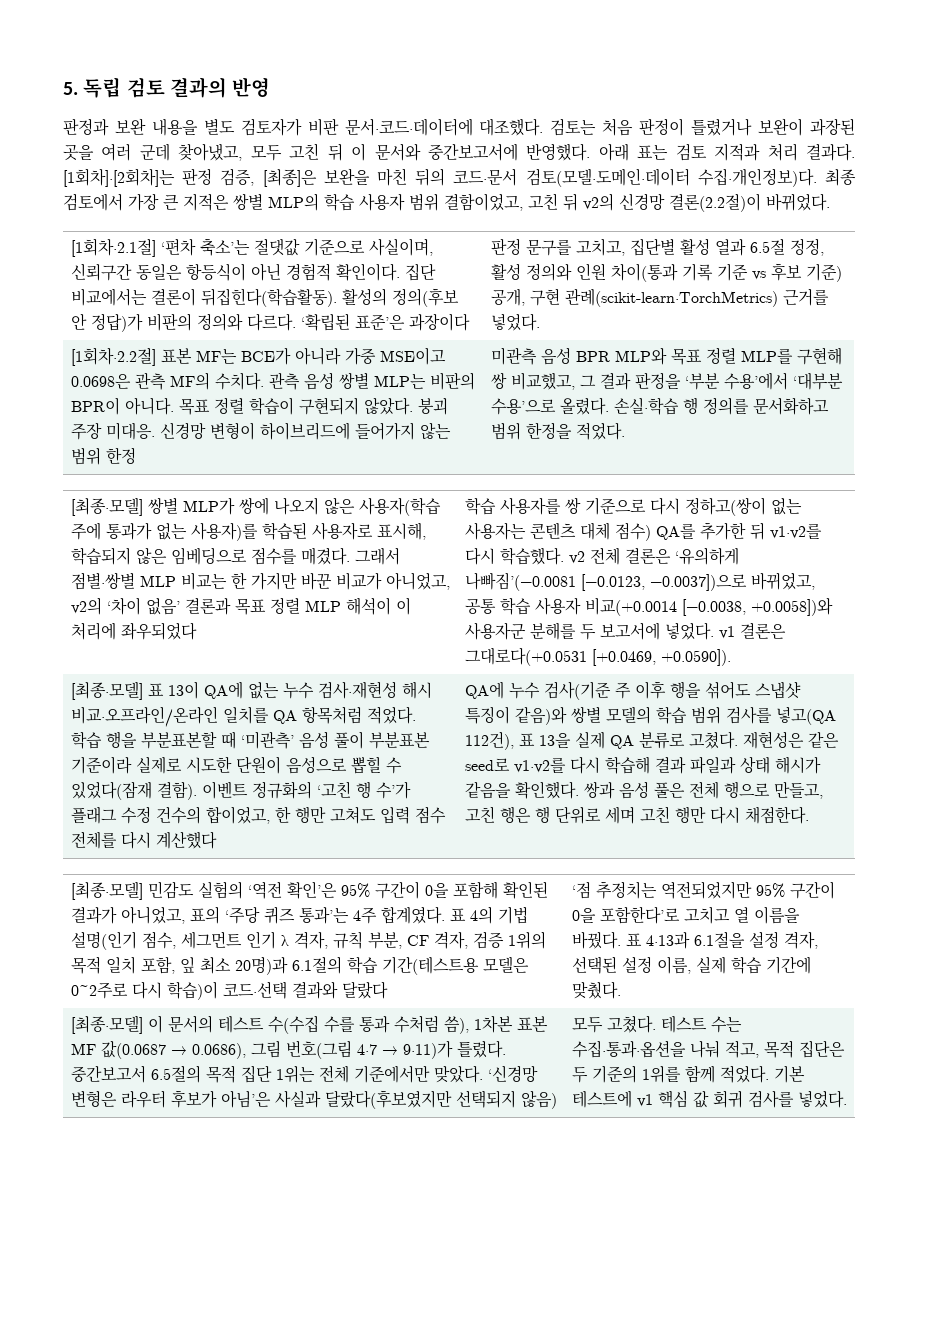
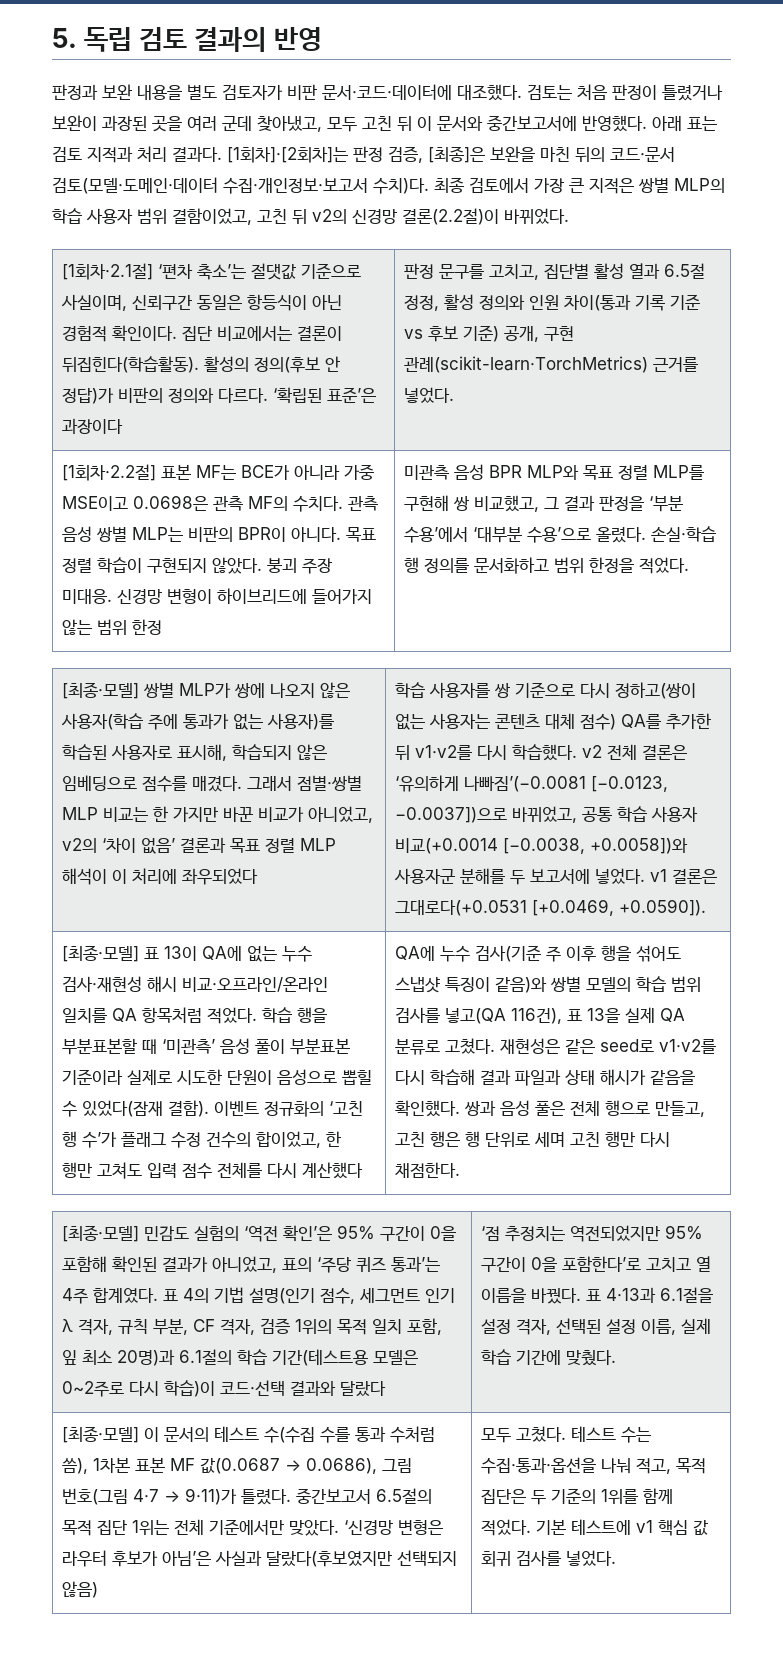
[697,168,817,187] 수집·개인정보)다. -> [223,178,429,194] 수집·개인정보·보고서 수치)다.
[464,731,514,750] 112건), -> [511,1008,563,1024] 116건),

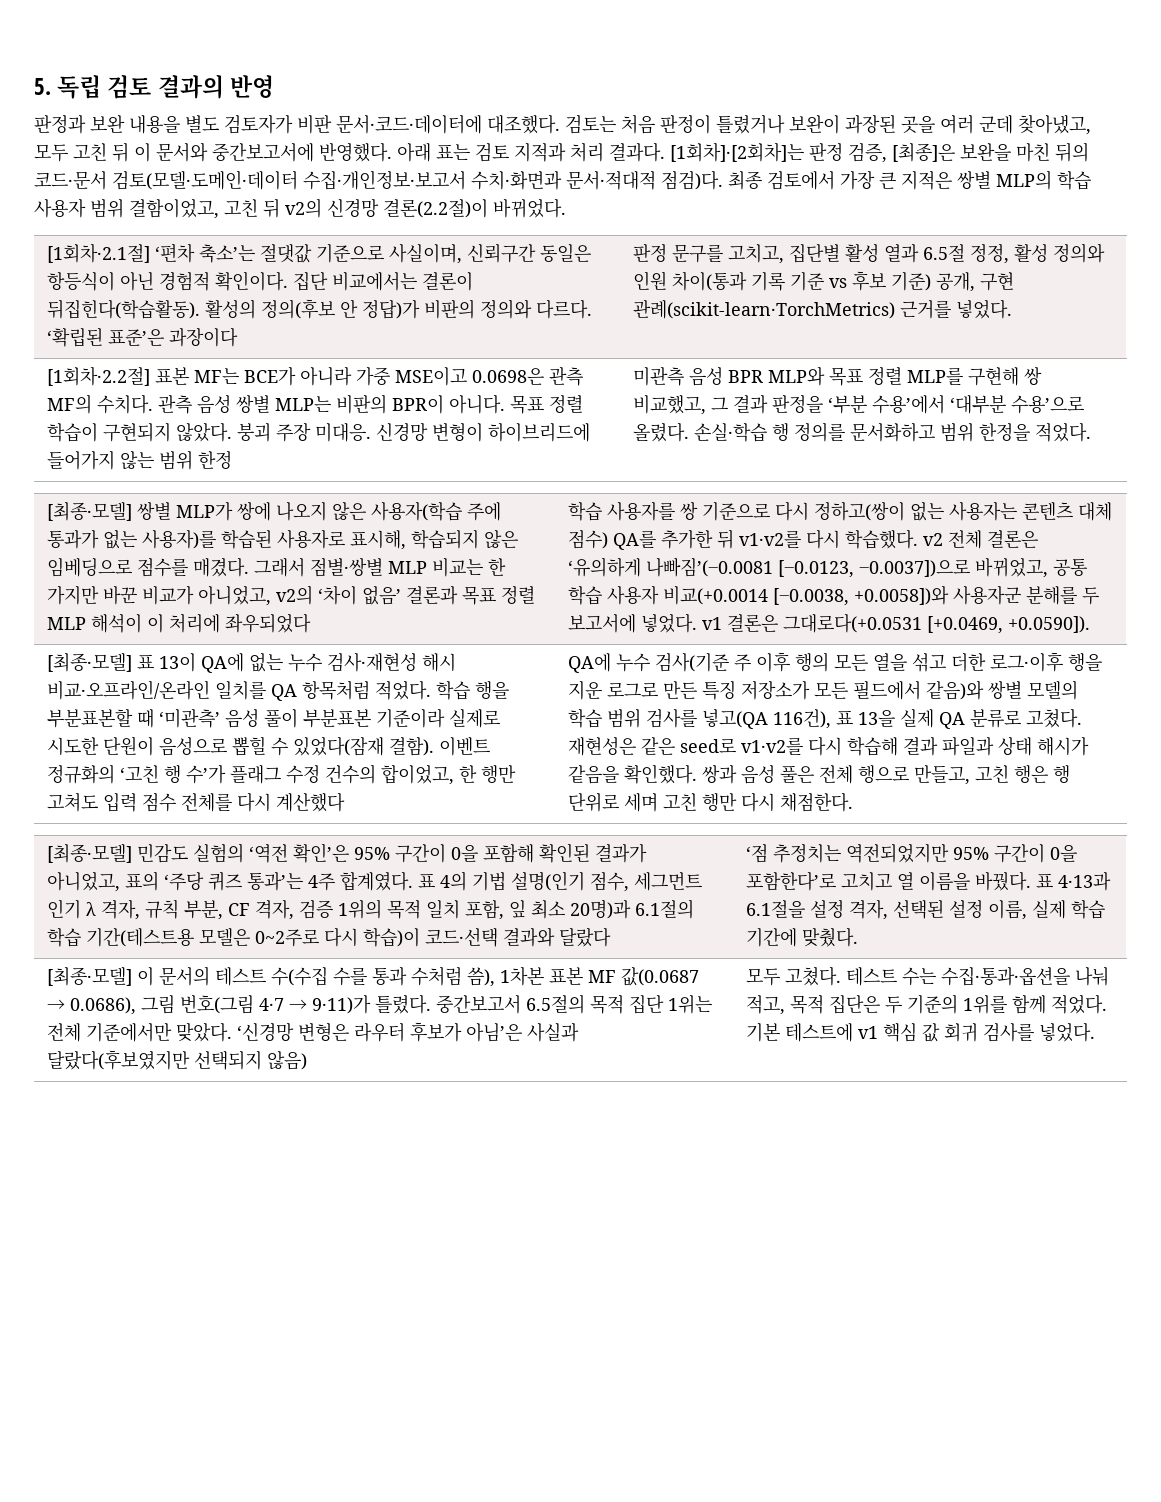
[373,178,429,194] 수치)다. -> [471,170,723,190] 수치·화면과 문서·적대적 점검)다.
[601,945,682,962] [395,976,491,993] 행을 섞어도 스냅샷 특징이 -> [794,652,1102,672] [567,680,921,700] 행의 모든 열을 섞고 더한 로그·이후 행을 지운 로그로 만든 특징 저장소가 모든 필드에서

